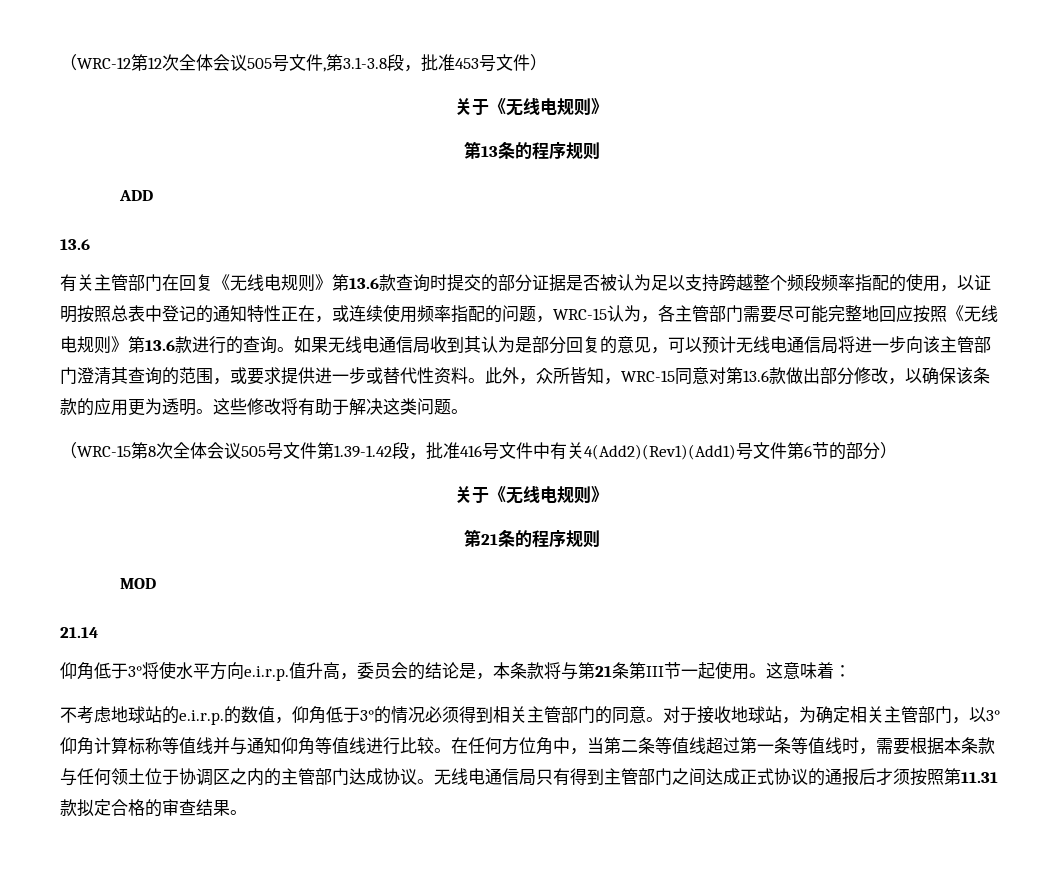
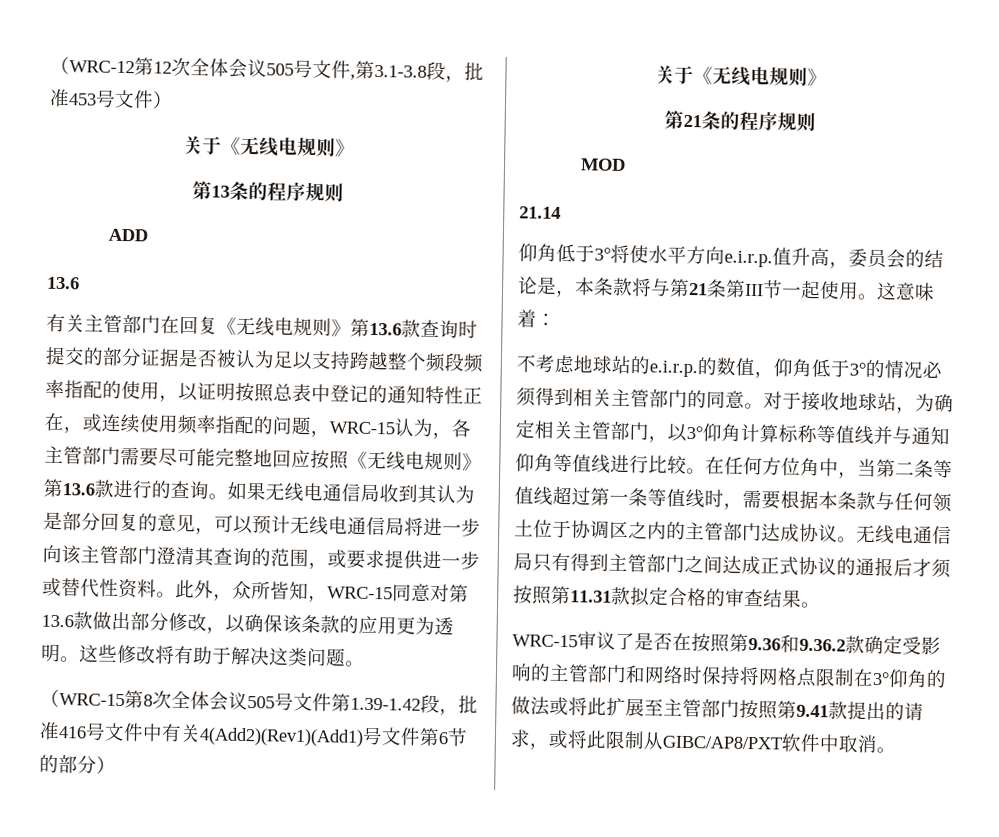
(247, 812) none -> [512,631,941,656] [511,663,947,689] [511,696,924,721] [510,729,896,754] // WRC-15审议了是否在按照第9.36和9.36.2款确定受影响的主管部门和网络时保持将网格点限制在3°仰角的做法或将此扩展至主管部门按照第9.41款提出的请求，或将此限制从GIBC/AP8/PXT软件中取消。

